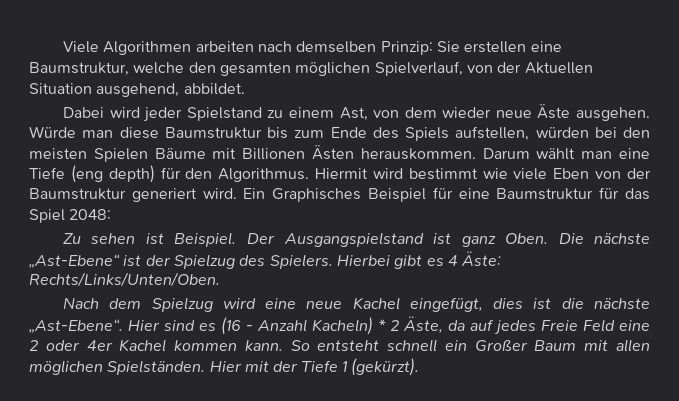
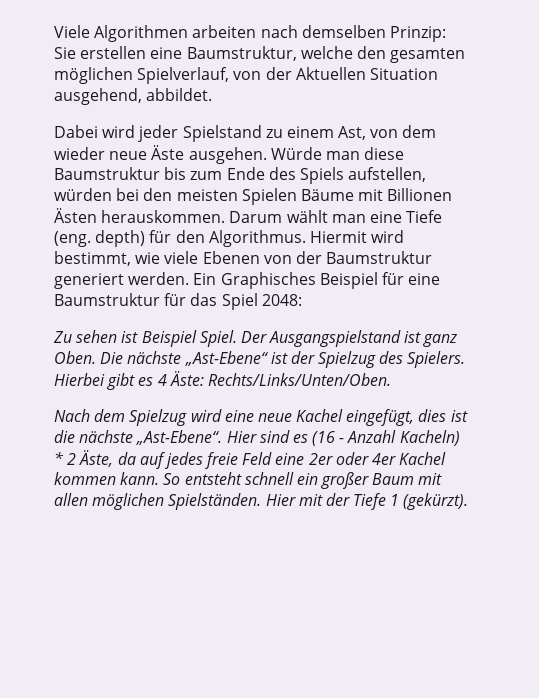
[70,165,103,183] (eng -> [54,231,91,247] (eng.
[408,168,478,180] bestimmt -> [54,251,131,266] bestimmt,
[553,168,590,179] Eben -> [202,251,260,264] Ebenen
[202,188,237,199] wird. -> [128,272,190,285] werden.
[174,232,237,247] Beispiel. -> [141,330,237,347] Beispiel Spiel.
[541,320,578,331] Freie -> [205,452,239,469] freie
[29,340,38,351] 2 -> [308,453,333,465] 2er
[474,340,528,351] Großer -> [321,472,370,489] großer

